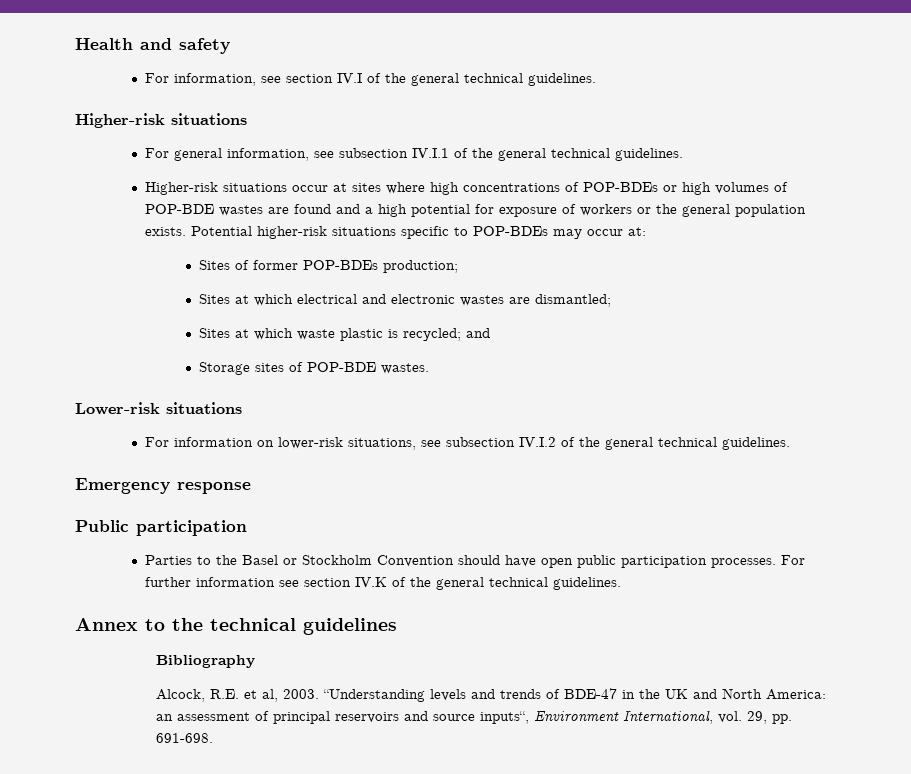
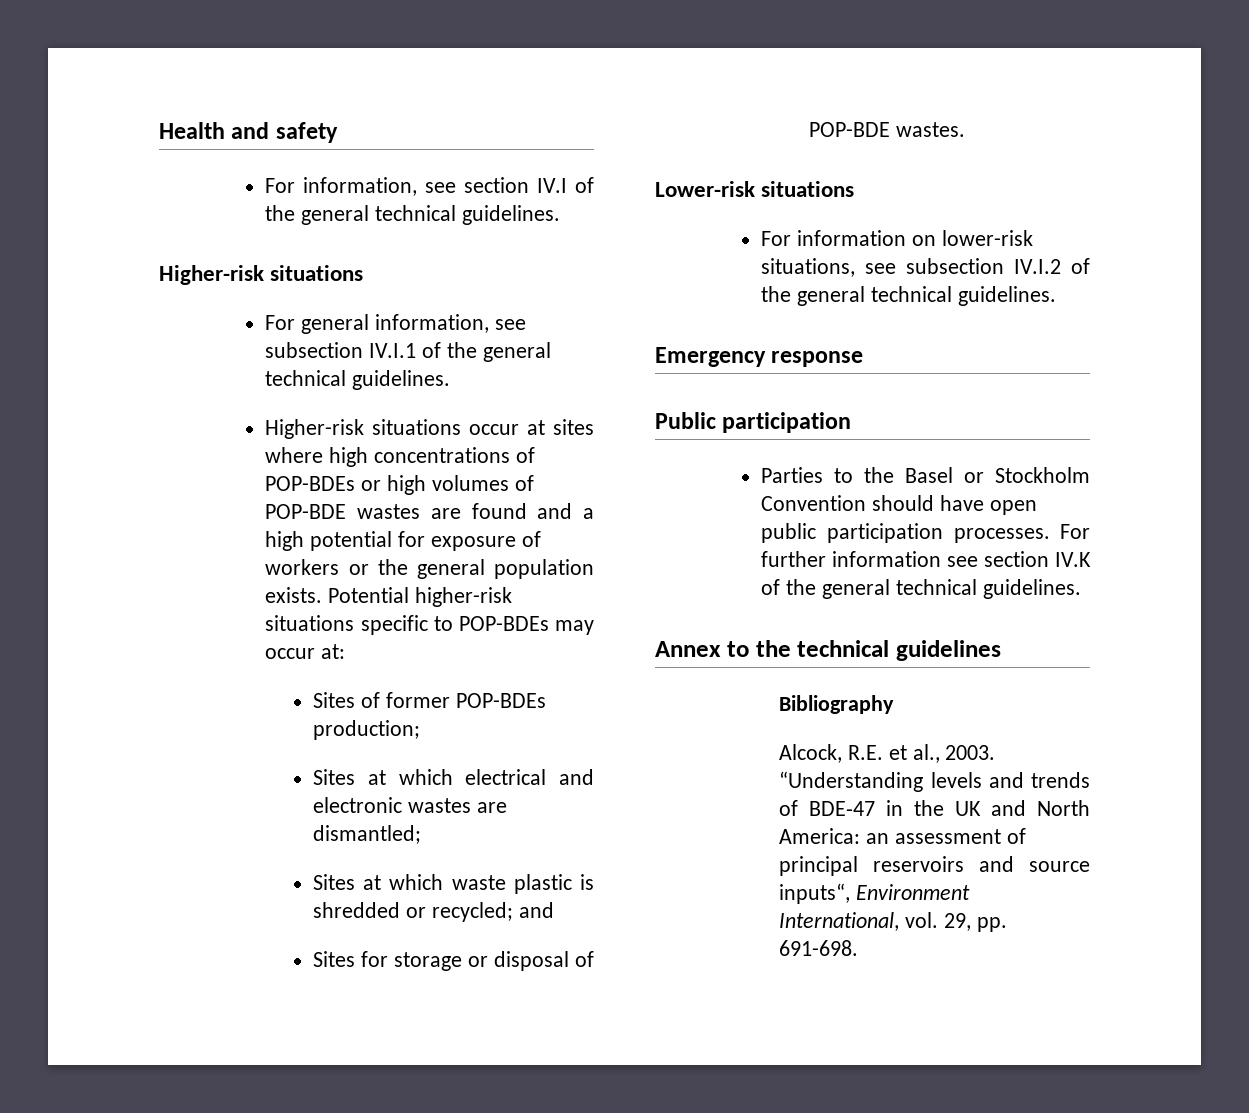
(399, 333) none -> [313,902,426,918] shredded or
[199,362,285,375] Storage sites -> [313,951,570,971] Sites for storage or disposal
[262,689,279,702] al, -> [912,744,940,763] al.,

